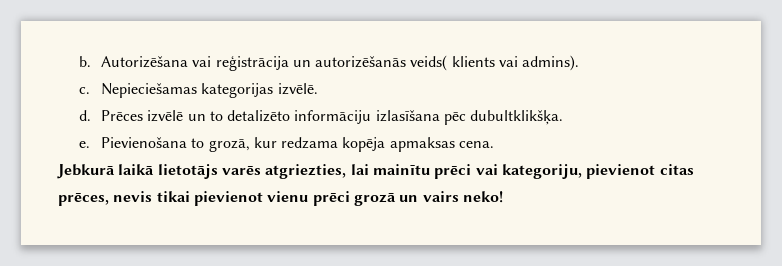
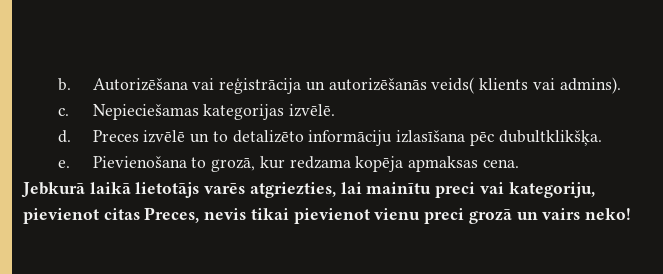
[100,110,143,121] Prēces -> [92,130,139,142] Preces
[434,164,472,179] prēci -> [435,182,476,198] preci
[58,193,109,206] prēces, -> [144,207,200,223] Preces,
[312,191,350,206] prēci -> [424,208,465,224] preci

